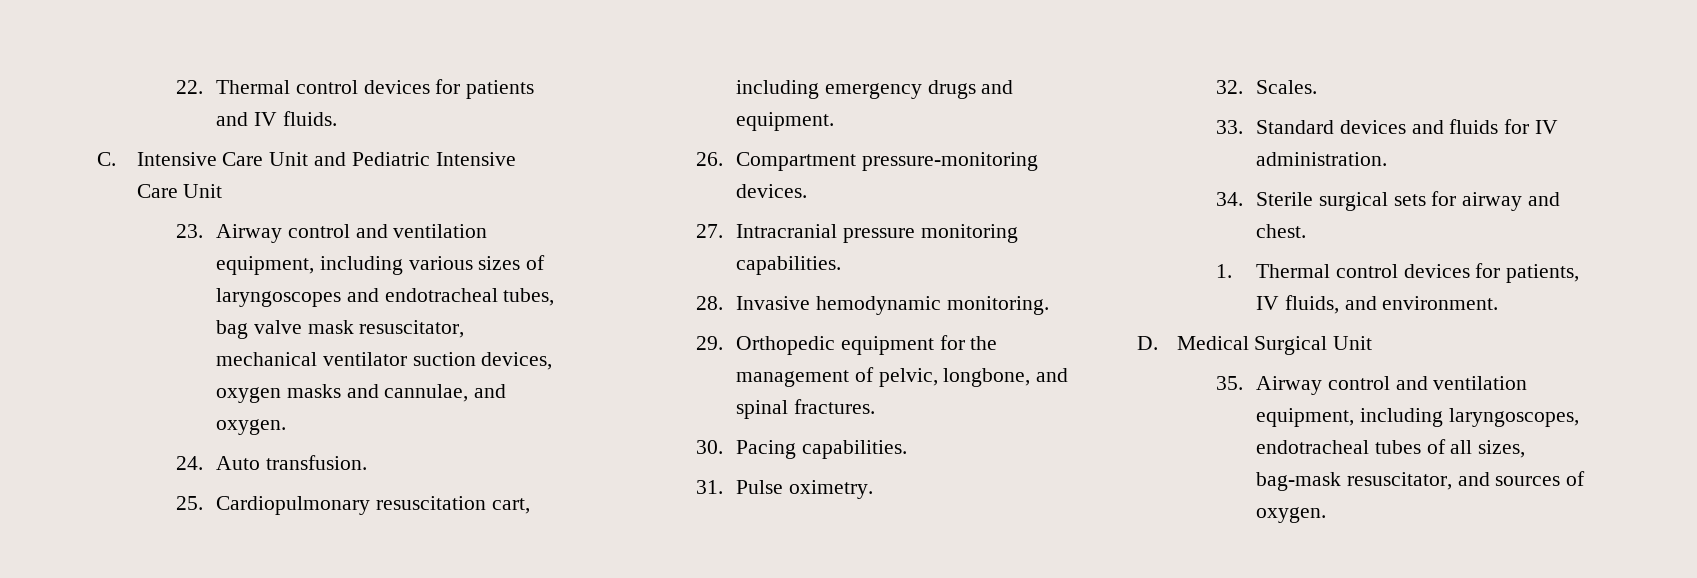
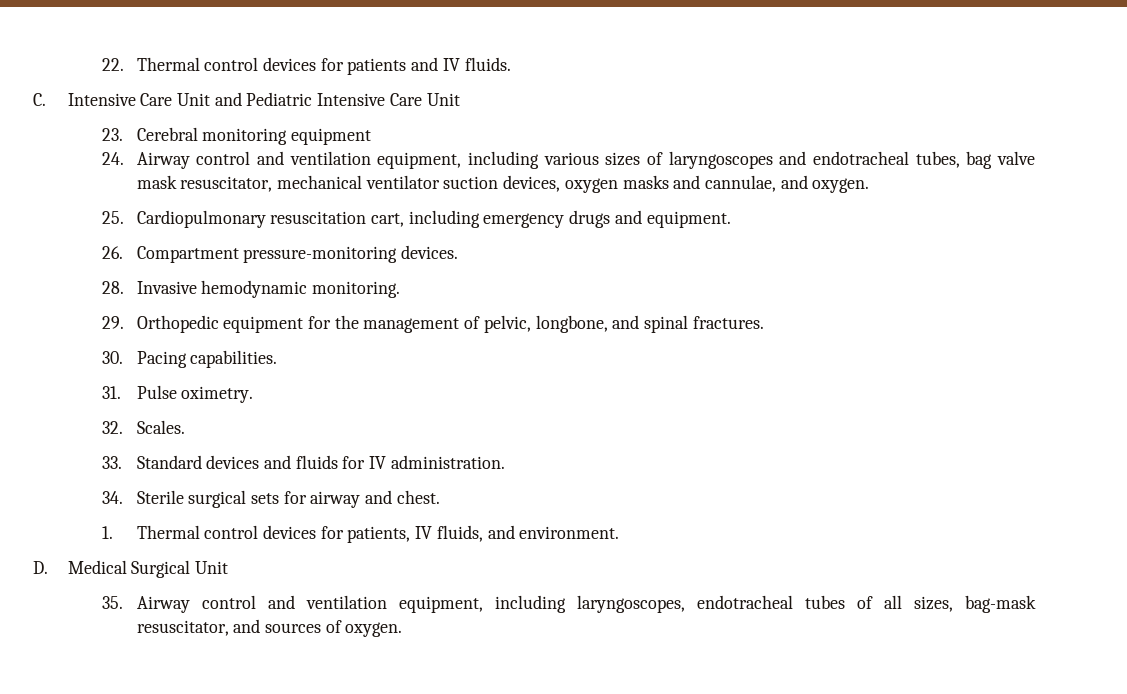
(204, 231) none -> [136,127,371,145] [102,152,125,165] Cerebral monitoring equipment // 24.
[176,455,367,470] // 24. Auto transfusion. -> (870, 185) none
[696,224,1018,243] [736,256,842,275] // 27. Intracranial pressure monitoring capabilities. -> (458, 252) none

